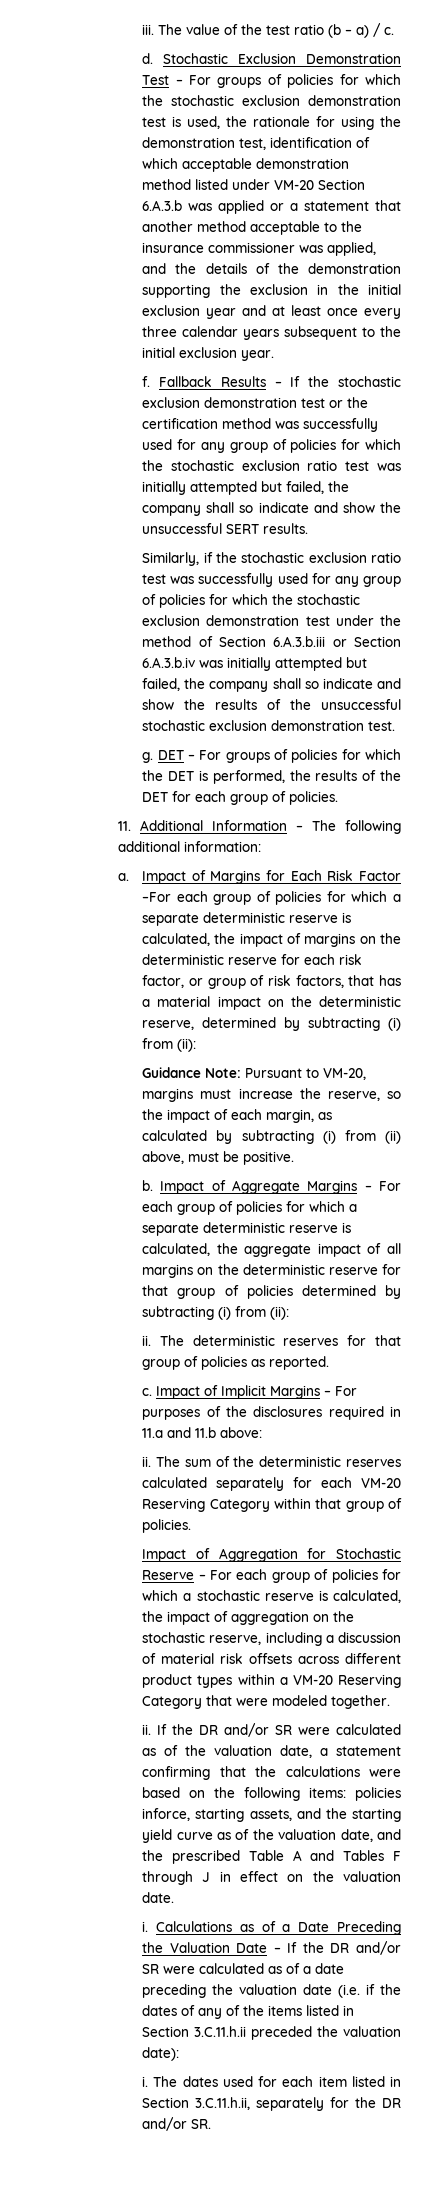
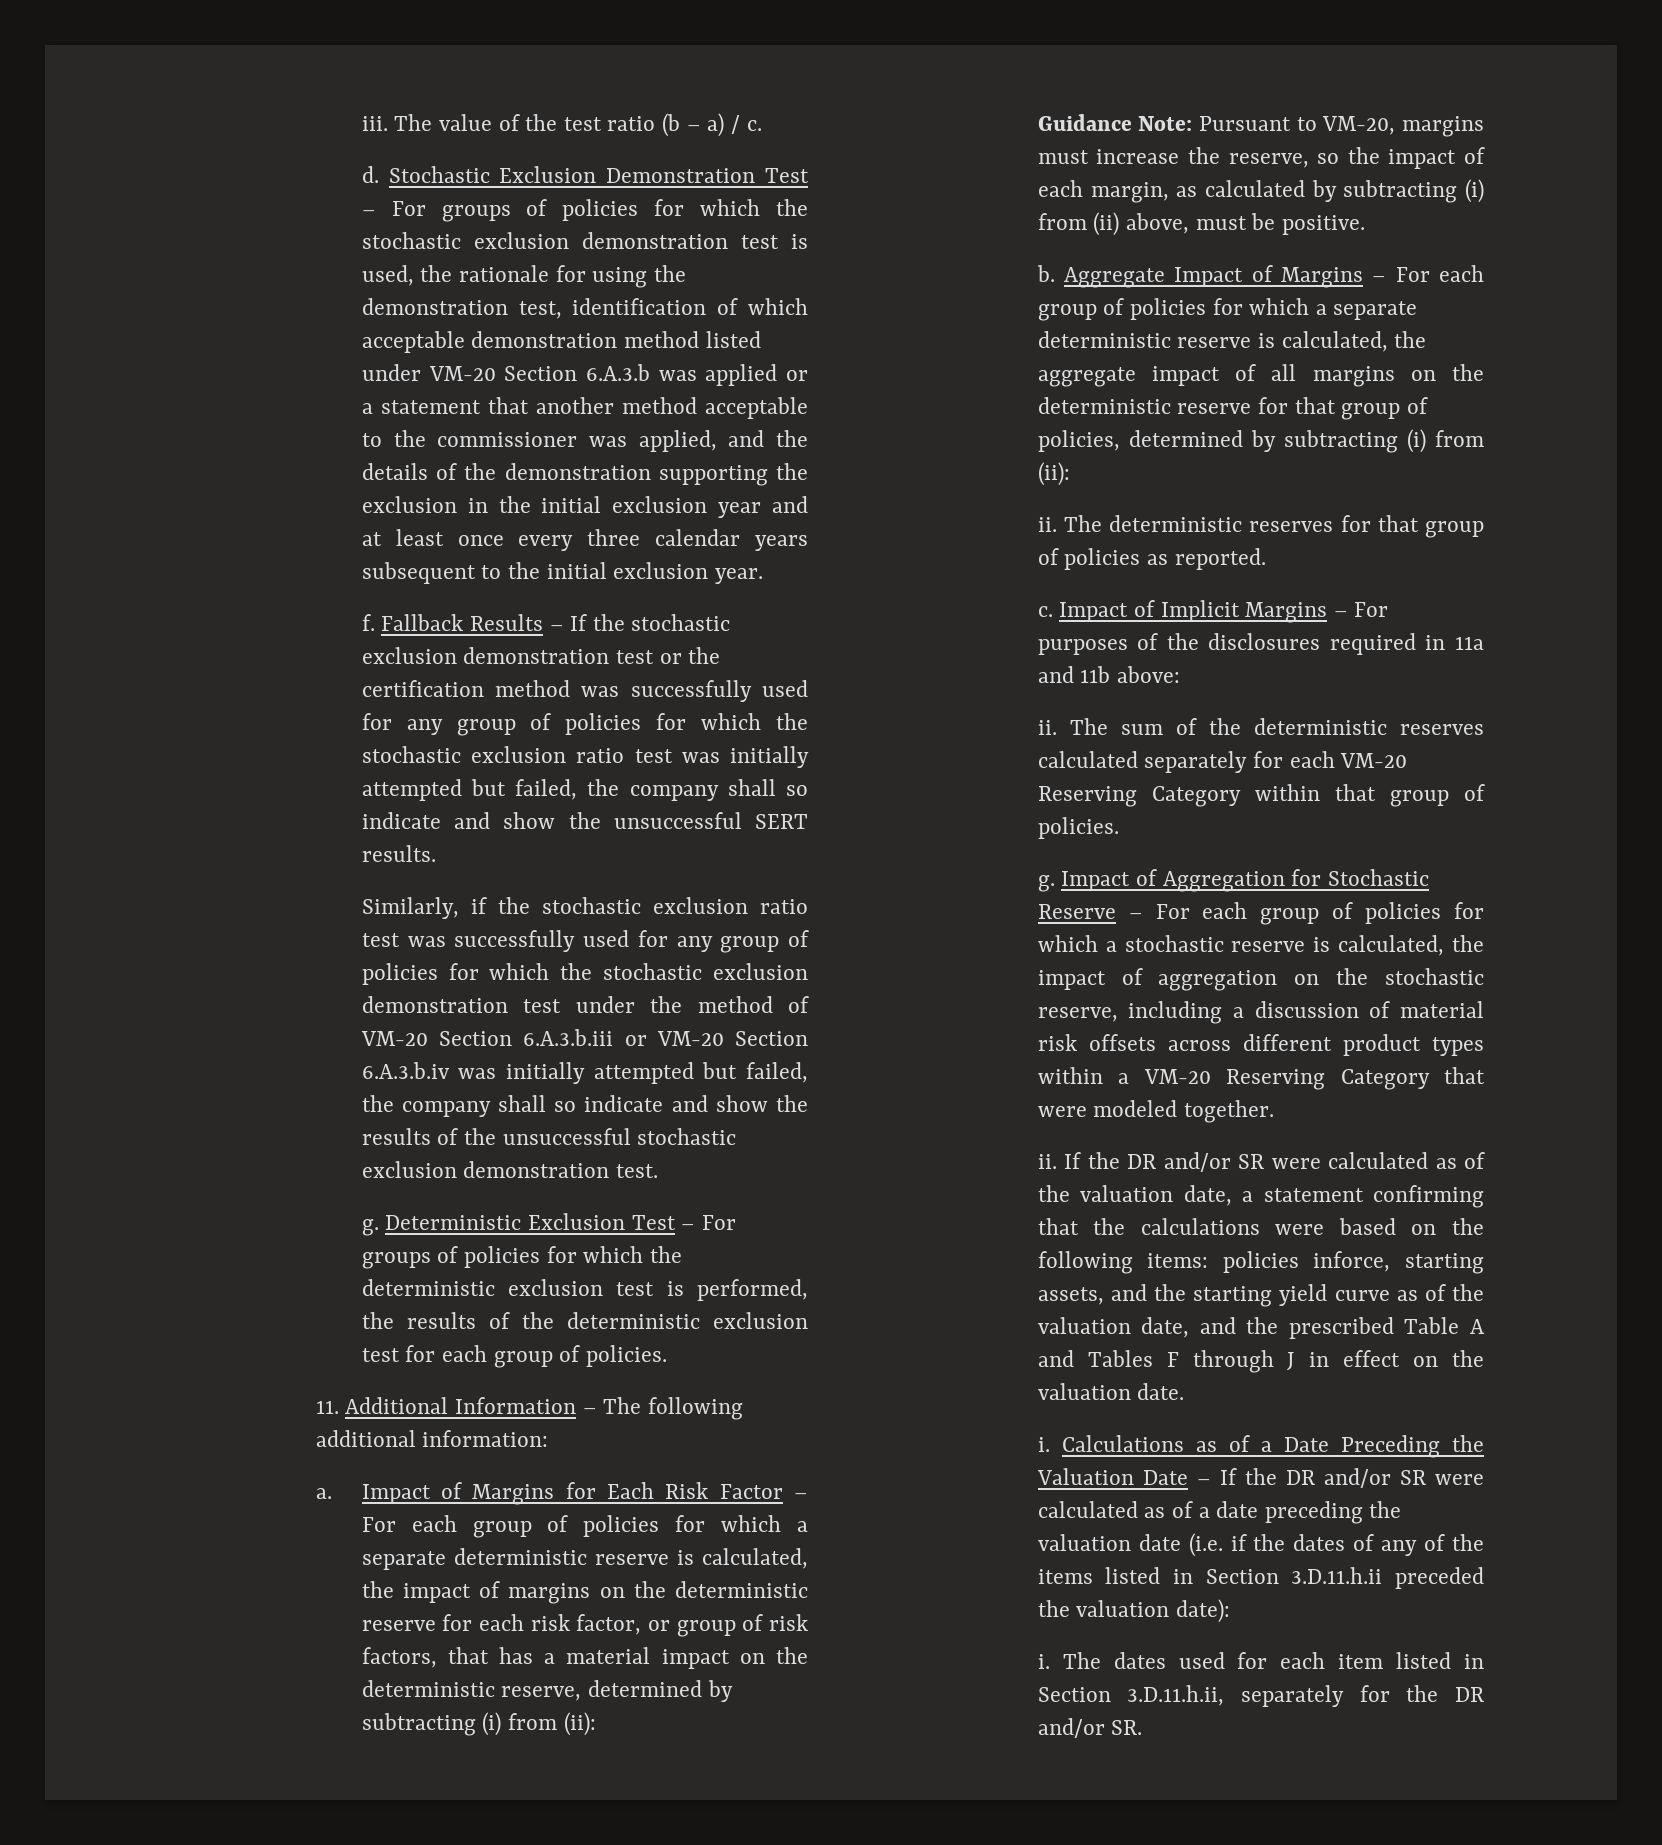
[142,242,205,253] insurance -> (426, 438) none
(213, 641) none -> [360,1031,428,1046] VM-20
(347, 643) none -> [656,1031,724,1046] VM-20
[157,749,402,763] [142,770,195,781] DET – For groups of policies for which the DET -> [385,1213,736,1230] [361,1246,682,1269] [361,1279,655,1296] Deterministic Exclusion Test – For groups of policies for which the deterministic exclusion test
[142,792,169,802] DET -> [566,1312,808,1329] [361,1348,400,1362] deterministic exclusion test
[142,892,172,902] –For -> [794,1493,809,1499] [361,1517,396,1532] – For
[160,1180,301,1194] Impact of Aggregate -> [1064,265,1273,288] Aggregate Impact of
[246,1285,293,1299] policies -> [1037,430,1120,452] policies,
[142,1427,217,1438] 11.a and 11.b -> [1455,636,1484,650] [1037,666,1111,683] 11a and 11b
(192, 1526) none -> [1037,875,1055,892] g.
[194,2026,247,2037] 3.C.11.h.ii -> [1291,1567,1383,1584] 3.D.11.h.ii
[195,2097,251,2110] 3.C.11.h.ii, -> [1127,1685,1225,1706] 3.D.11.h.ii,

